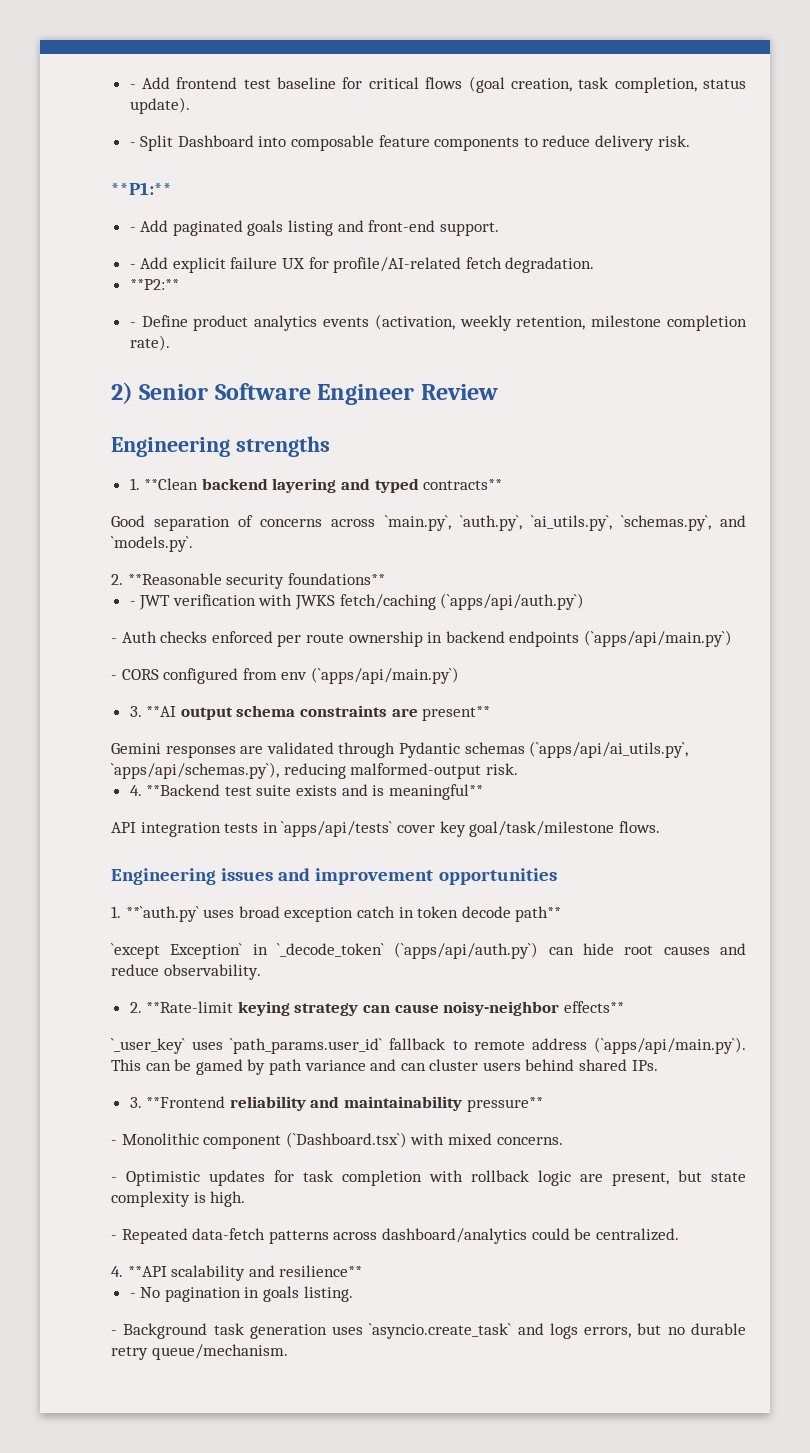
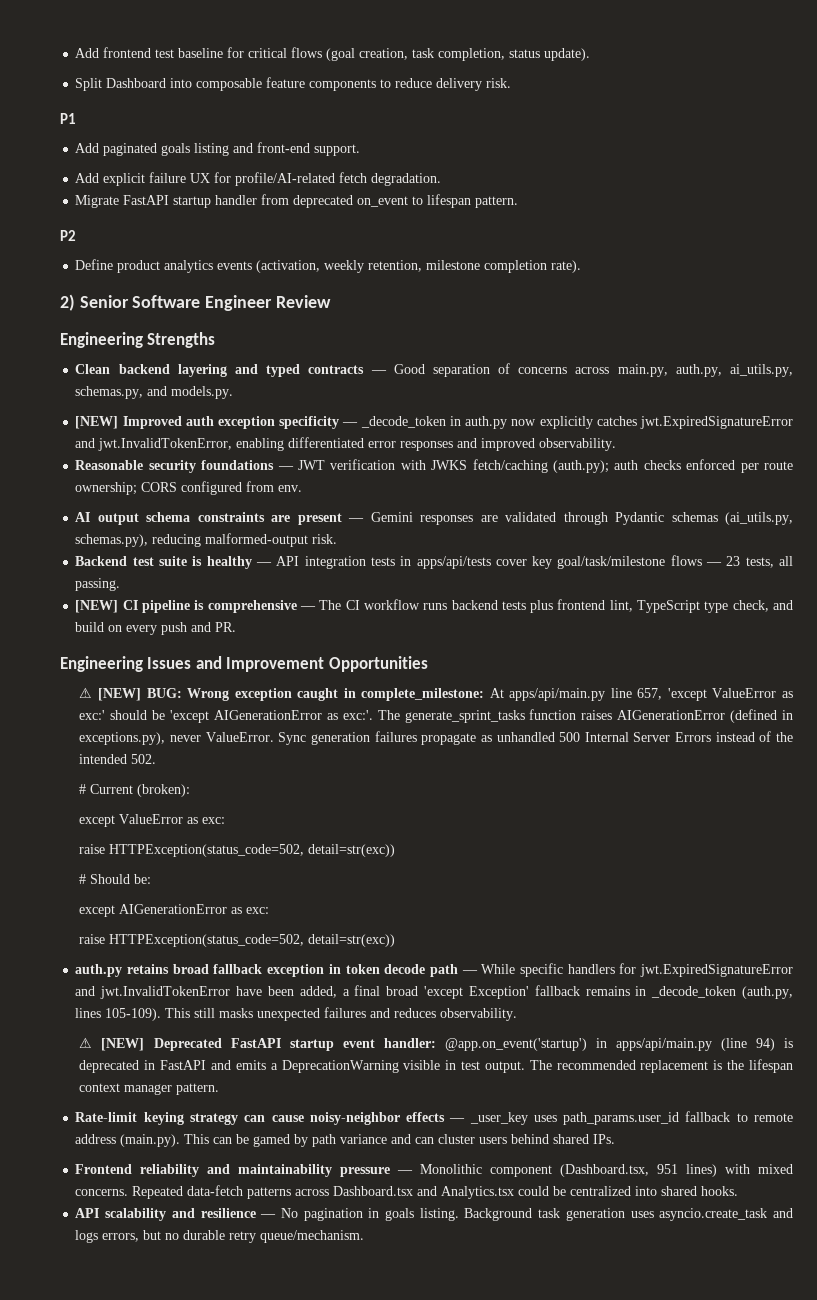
[129,84,136,89] - -> (75, 53) none
[129,142,136,147] - -> (591, 54) none
[111,182,172,195] [129,227,136,232] **P1:** // - -> [60,113,76,124] P1 //
[129,264,136,269] - -> (361, 150) none
[129,279,179,290] [129,322,136,327] **P2:** // - -> [75,194,519,208] [60,230,76,241] Migrate FastAPI startup handler from deprecated on_event to lifespan pattern. // P2 //
[235,436,330,457] [129,478,199,490] strengths // 1. **Clean -> [147,332,216,348] [75,364,111,374] Strengths // Clean
[423,479,503,490] contracts** // -> [308,365,387,374] contracts —
[384,515,746,531] [111,536,193,552] [111,573,385,589] [129,601,136,606] `main.py`, `auth.py`, `ai_utils.py`, `schemas.py`, and `models.py`. // 2. **Reasonable security foundations** // - -> [617,364,794,377] [75,386,234,399] [75,416,794,429] [75,437,617,451] [75,460,294,473] main.py, auth.py, ai_utils.py, schemas.py, and models.py. // [NEW] Improved auth exception specificity — _decode_token in auth.py now explicitly catches jwt.ExpiredSignatureError and jwt.InvalidTokenError, enabling differentiated error responses and improved observability. // Reasonable security foundations —
[440,593,585,610] [111,631,157,643] (`apps/api/auth.py`) // - Auth -> [552,460,639,473] (auth.py); auth
[348,630,732,647] [111,667,459,684] [129,706,177,717] ownership in backend endpoints (`apps/api/main.py`) // - CORS configured from env (`apps/api/main.py`) // 3. **AI -> [75,481,303,495] [75,512,91,522] ownership; CORS configured from env. // AI
[422,706,491,721] present** // -> [297,513,365,525] present —
[529,741,689,758] [111,762,279,779] (`apps/api/ai_utils.py`, `apps/api/schemas.py`), -> [725,512,793,525] [75,534,149,547] (ai_utils.py, schemas.py),
[129,784,483,800] 4. **Backend test suite exists and is meaningful** // -> [75,556,272,569] Backend test suite is healthy —
[281,821,393,837] `apps/api/tests` -> [416,556,491,569] apps/api/tests
[618,821,660,833] [111,868,557,885] [111,906,562,922] [111,942,746,959] [111,964,261,980] [129,1001,234,1013] flows. // Engineering issues and improvement opportunities // 1. **`auth.py` uses broad exception catch in token decode path** // `except Exception` in `_decode_token` (`apps/api/auth.py`) can hide root causes and reduce observability. // 2. **Rate-limit -> [670,555,794,568] [75,578,121,591] [75,599,794,613] [75,622,237,635] [60,656,428,672] [79,687,794,701] [79,709,793,723] [79,731,793,745] [79,754,157,764] [79,784,191,797] [79,814,226,827] [79,844,396,857] [79,874,152,884] [79,904,270,917] [79,934,396,947] [75,963,794,977] [75,985,793,999] [75,1007,518,1021] [79,1037,793,1051] [79,1059,793,1073] [79,1083,220,1095] [75,1112,138,1122] flows — 23 tests, all passing. // [NEW] CI pipeline is comprehensive — The CI workflow runs backend tests plus frontend lint, TypeScript type check, and build on every push and PR. // Engineering Issues and Improvement Opportunities // ⚠ [NEW] BUG: Wrong exception caught in complete_milestone: At apps/api/main.py line 657, 'except ValueError as exc:' should be 'except AIGenerationError as exc:'. The generate_sprint_tasks function raises AIGenerationError (defined in exceptions.py), never ValueError. Sync generation failures propagate as unhandled 500 Internal Server Errors instead of the intended 502. // # Current (broken): // except ValueError as exc: // raise HTTPException(status_code=502, detail=str(exc)) // # Should be: // except AIGenerationError as exc: // raise HTTPException(status_code=502, detail=str(exc)) // auth.py retains broad fallback exception in token decode path — While specific handlers for jwt.ExpiredSignatureError and jwt.InvalidTokenError have been added, a final broad 'except Exception' fallback remains in _decode_token (auth.py, lines 105-109). This still masks unexpected failures and reduces observability. // ⚠ [NEW] Deprecated FastAPI startup event handler: @app.on_event('startup') in apps/api/main.py (line 94) is deprecated in FastAPI and emits a DeprecationWarning visible in test output. The recommended replacement is the lifespan context manager pattern. // Rate-limit
[563,1001,624,1013] [111,1038,383,1054] effects** // `_user_key` uses `path_params.user_id` -> [406,1112,680,1125] effects — _user_key uses path_params.user_id
[594,1037,747,1054] (`apps/api/main.py`). -> [120,1134,181,1147] (main.py).
[129,1096,226,1108] 3. **Frontend -> [75,1164,133,1174] Frontend
[466,1097,543,1112] [111,1132,563,1149] [111,1170,746,1186] [111,1191,246,1207] [111,1228,679,1244] [111,1265,363,1281] [129,1293,136,1298] pressure** // - Monolithic component (`Dashboard.tsx`) with mixed concerns. // - Optimistic updates for task completion with rollback logic are present, but state complexity is high. // - Repeated data-fetch patterns across dashboard/analytics could be centralized. // 4. **API scalability and resilience** // - -> [340,1164,794,1177] [75,1185,739,1199] [75,1208,277,1221] pressure — Monolithic component (Dashboard.tsx, 951 lines) with mixed concerns. Repeated data-fetch patterns across Dashboard.tsx and Analytics.tsx could be centralized into shared hooks. // API scalability and resilience —
[111,1330,117,1335] // - -> (459, 1214) none
[369,1323,512,1339] `asyncio.create_task` -> [659,1208,768,1221] asyncio.create_task

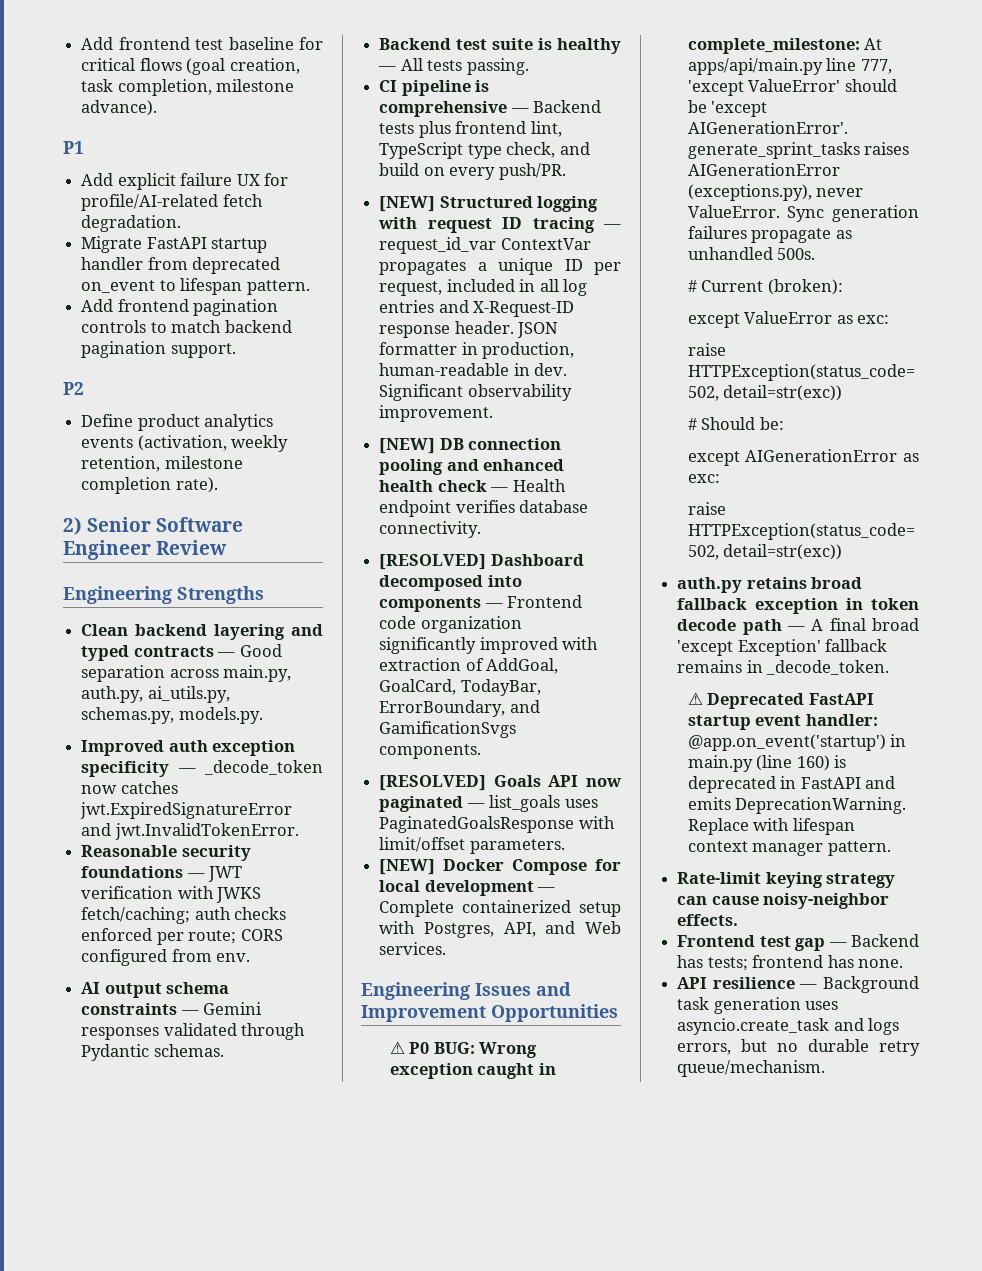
[509,48,591,61] [75,77,512,91] [60,113,76,124] [75,142,361,156] status update). // Split Dashboard into composable feature components to reduce delivery risk. // P1 // Add paginated goals listing and front-end support. -> [216,79,295,92] [81,100,158,116] [63,141,84,154] milestone advance). // P1
(519, 202) none -> [81,299,279,316] [81,320,292,333] [81,341,236,358] // Add frontend pagination controls to match backend pagination support.
[498,363,568,374] of concerns -> (166, 673) none
[147,386,168,396] and -> (175, 715) none
[75,416,119,429] [NEW] -> (263, 715) none
[449,416,794,429] [75,437,617,451] in auth.py now explicitly catches jwt.ExpiredSignatureError and jwt.InvalidTokenError, enabling differentiated error responses and improved observability. -> [81,781,178,794] [80,802,293,819] [81,823,299,840] now catches jwt.ExpiredSignatureError and jwt.InvalidTokenError.
[472,459,609,473] fetch/caching (auth.py); -> [81,907,191,924] fetch/caching;
[763,461,793,470] [75,482,138,495] route ownership; -> [188,930,237,944] route;
[271,513,342,525] are present -> (178, 1009) none
[480,515,498,522] are -> (160, 1033) none
[671,512,793,525] [75,533,338,547] schemas (ai_utils.py, schemas.py), reducing malformed-output risk. -> [153,1044,224,1057] schemas.
[276,555,794,569] API integration tests in apps/api/tests cover key goal/task/milestone flows — 23 tests, all -> [400,58,463,71] All tests
[75,600,119,613] [NEW] -> (529, 66) none
[319,599,498,610] The CI workflow runs backend -> [533,100,602,113] Backend
[161,622,237,635] push and PR. -> [498,163,566,180] [379,196,599,212] [378,217,621,233] [379,237,591,254] [379,258,621,275] [379,279,587,296] [379,300,575,317] [379,321,559,338] [379,342,575,359] [379,363,568,376] [379,384,572,401] [379,405,494,422] [379,438,562,454] [379,459,565,475] [379,479,566,492] [379,500,589,517] [379,521,482,538] [379,554,584,570] [379,575,522,591] [379,595,583,612] [379,616,522,633] [379,637,599,654] [379,658,559,674] [379,679,541,696] [379,700,540,717] [379,721,517,738] [379,744,482,759] [379,775,622,791] [379,795,598,812] [379,816,615,833] [379,837,565,854] [379,859,621,875] [379,880,556,896] [379,900,621,917] [379,921,621,938] [379,942,447,955] push/PR. // [NEW] Structured logging with request ID tracing — request_id_var ContextVar propagates a unique ID per request, included in all log entries and X-Request-ID response header. JSON formatter in production, human-readable in dev. Significant observability improvement. // [NEW] DB connection pooling and enhanced health check — Health endpoint verifies database connectivity. // [RESOLVED] Dashboard decomposed into components — Frontend code organization significantly improved with extraction of AddGoal, GoalCard, TodayBar, ErrorBoundary, and GamificationSvgs components. // [RESOLVED] Goals API now paginated — list_goals uses PaginatedGoalsResponse with limit/offset parameters. // [NEW] Docker Compose for local development — Complete containerized setup with Postgres, API, and Web services.
[97,688,141,701] [NEW] -> [409,1042,430,1054] P0
[637,688,794,701] [79,709,793,723] [79,732,166,745] 657, 'except ValueError as exc:' should be 'except AIGenerationError as exc:'. The generate_sprint_tasks function raises AIGenerationError (defined in exceptions.py), -> [860,59,892,74] [687,79,897,96] [687,100,768,117] [687,121,848,134] [687,142,910,159] [687,163,840,176] [687,184,812,201] 777, 'except ValueError' should be 'except AIGenerationError'. generate_sprint_tasks raises AIGenerationError (exceptions.py),
[559,731,793,742] [79,754,157,764] 500 Internal Server Errors instead of the intended 502. -> [777,248,816,260] 500s.
[481,963,794,977] [75,986,350,999] While specific handlers for jwt.ExpiredSignatureError and jwt.InvalidTokenError have been added, a -> [811,619,824,631] A
[651,986,793,999] [75,1007,518,1021] [79,1037,145,1051] _decode_token (auth.py, lines 105-109). This still masks unexpected failures and reduces observability. // ⚠ [NEW] -> [766,660,890,675] [687,692,703,705] _decode_token. // ⚠
[615,1038,775,1051] apps/api/main.py (line 94) -> [687,755,830,772] main.py (line 160)
[270,1060,745,1073] a DeprecationWarning visible in test output. The recommended replacement is the -> [735,797,907,814] [687,818,790,835] DeprecationWarning. Replace with
[406,1111,793,1125] [75,1134,616,1147] [75,1164,794,1177] [75,1185,739,1199] [75,1208,459,1221] effects — _user_key uses path_params.user_id fallback to remote address (main.py). This can be gamed by path variance and can cluster users behind shared IPs. // Frontend reliability and maintainability pressure — Monolithic component (Dashboard.tsx, 951 lines) with mixed concerns. Repeated data-fetch patterns across Dashboard.tsx and Analytics.tsx could be centralized into shared hooks. // API scalability and resilience — No pagination in goals listing. -> [677,914,739,926] [677,934,919,951] [677,955,903,971] [677,977,818,989] effects. // Frontend test gap — Backend has tests; frontend has none. // API resilience —

